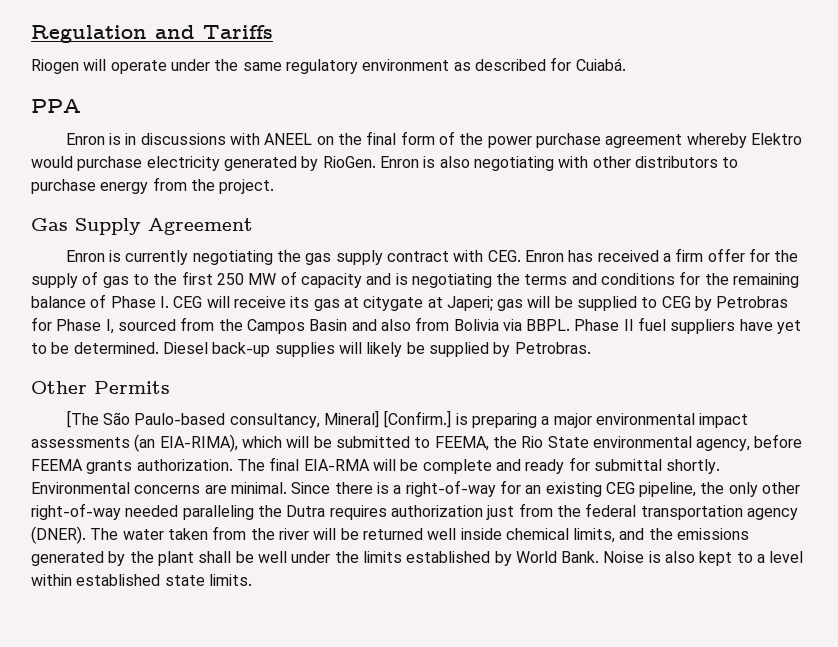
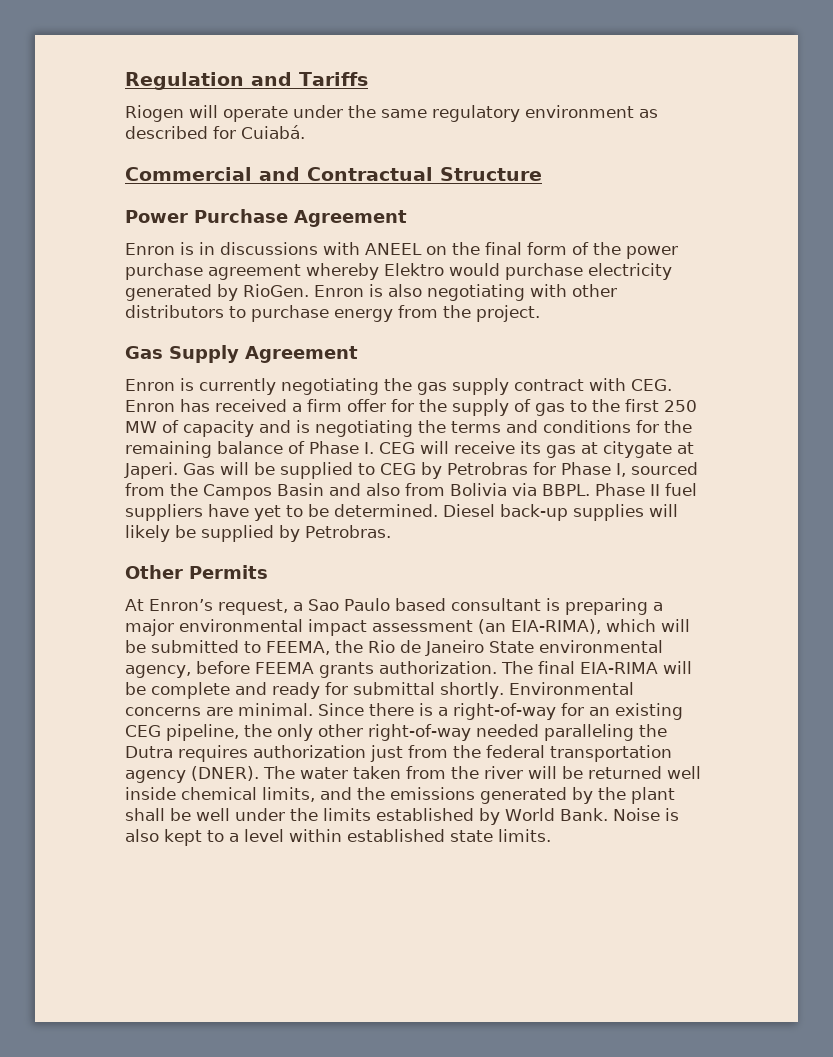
[31,99,81,113] PPA -> [125,167,542,181] [125,209,407,227] Commercial and Contractual Structure // Power Purchase Agreement
[446,296,524,311] Japeri; gas -> [124,462,215,479] Japeri. Gas
[65,410,452,428] [The São Paulo-based consultancy, Mineral] [Confirm.] -> [125,598,541,615] At Enron’s request, a Sao Paulo based consultant
[31,437,130,448] assessments -> [372,620,473,632] assessment
(544, 442) none -> [400,640,484,656] de Janeiro
[303,459,370,471] EIA-RMA -> [580,662,658,674] EIA-RIMA

